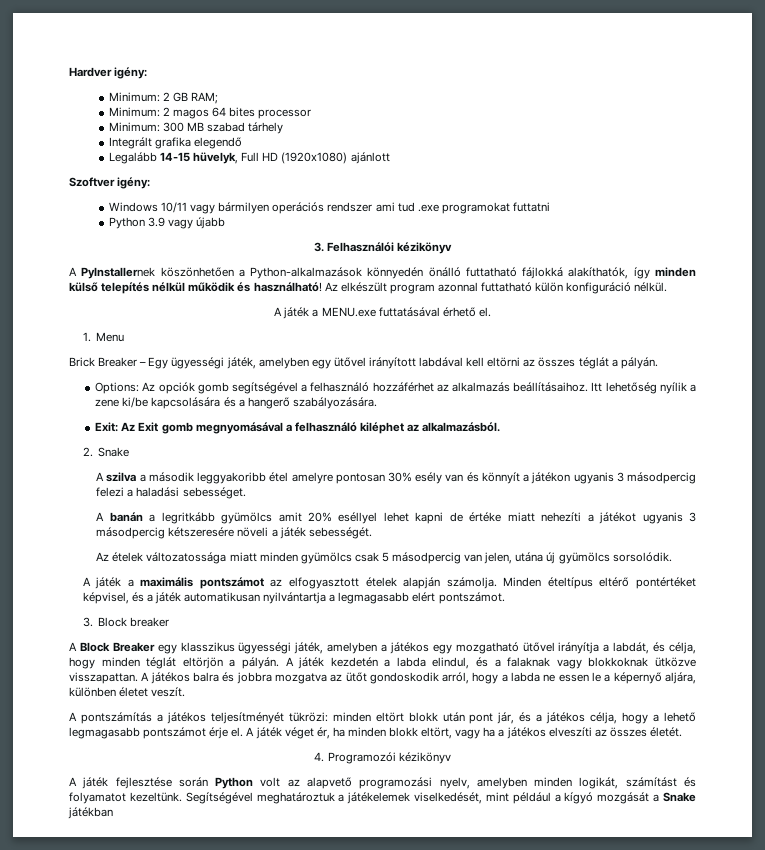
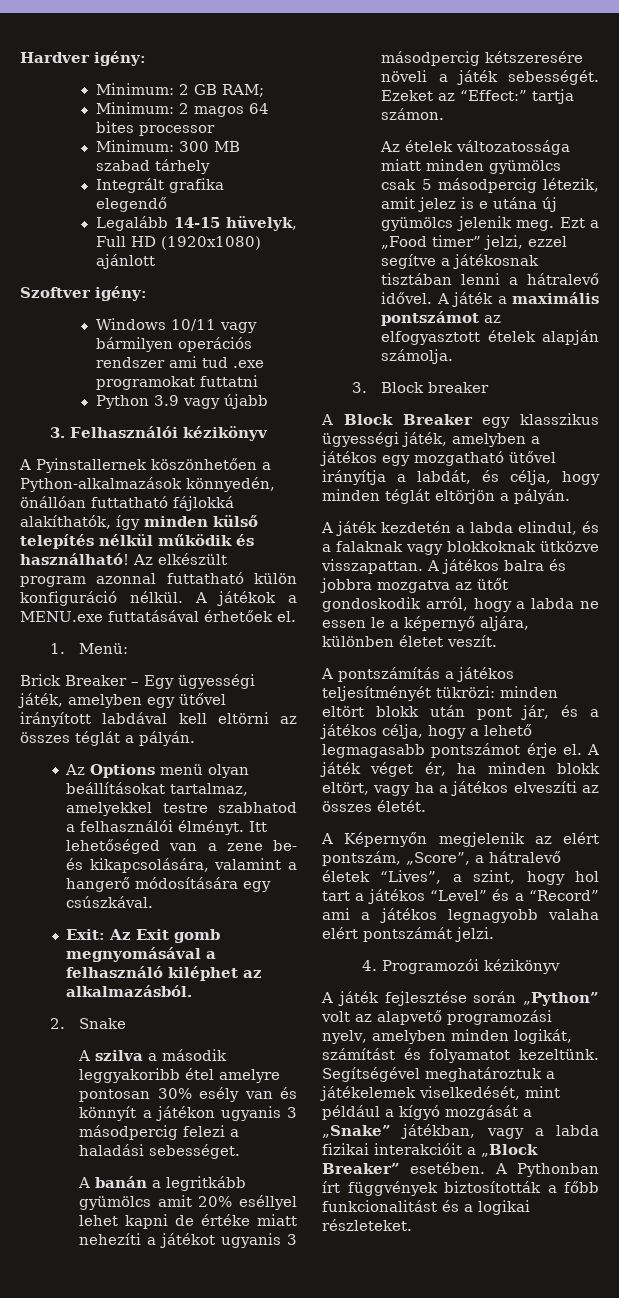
[81,267,156,279] PyInstallernek -> [36,458,147,473] Pyinstallernek
[367,267,461,279] könnyedén önálló -> [186,477,275,492] [20,496,86,508] könnyedén, önállóan
[274,307,310,319] // A játék -> [194,591,277,606] A játékok
[442,307,476,317] érhető -> [203,610,273,622] érhetőek
[96,332,125,342] Menu -> [79,643,129,654] Menü:
[95,382,696,394] [95,397,377,409] Options: Az opciók gomb segítségével a felhasználó hozzáférhet az alkalmazás beállításaihoz. Itt lehetőség nyílik a zene ki/be kapcsolására és a hangerő szabályozására. -> [65,764,250,778] [66,782,249,796] [66,802,297,816] [66,820,268,835] [66,839,297,854] [66,858,297,873] [66,877,272,892] [66,896,154,908] Az Options menü olyan beállításokat tartalmaz, amelyekkel testre szabhatod a felhasználói élményt. Itt lehetőséged van a zene be- és kikapcsolására, valamint a hangerő módosítására egy csúszkával.
(372, 533) none -> [381,89,575,104] [381,108,445,120] Ezeket az “Effect:” tartja számon.
[464,552,672,564] van jelen, utána új gyümölcs sorsolódik. // -> [543,178,599,192] [381,197,558,212] [381,216,599,231] [381,235,568,250] [381,254,540,269] [381,273,599,285] [381,292,433,304] létezik, amit jelez is e utána új gyümölcs jelenik meg. Ezt a „Food timer” jelzi, ezzel segítve a játékosnak tisztában lenni a hátralevő idővel.
[503,577,696,589] [82,592,505,604] Minden ételtípus eltérő pontértéket képvisel, és a játék automatikusan nyilvántartja a legmagasabb elért pontszámot. -> (454, 356) none
(279, 663) none -> (570, 496) //
(682, 732) none -> [321,832,599,847] [322,851,561,866] [322,870,599,885] [322,889,599,904] [322,908,599,923] [322,927,494,942] // A Képernyőn megjelenik az elért pontszám, „Score”, a hátralevő életek “Lives”, a szint, hogy hol tart a játékos “Level” és a “Record” ami a játékos legnagyobb valaha elért pontszámát jelzi.
[215,777,254,789] Python -> [523,992,599,1006] „Python”
[663,792,696,802] [68,807,113,819] Snake játékban -> [322,1124,599,1139] [322,1143,538,1157] [322,1162,599,1177] [322,1181,599,1196] [322,1200,530,1215] [322,1219,412,1231] „Snake” játékban, vagy a labda fizikai interakcióit a „Block Breaker” esetében. A Pythonban írt függvények biztosították a főbb funkcionalitást és a logikai részleteket.

